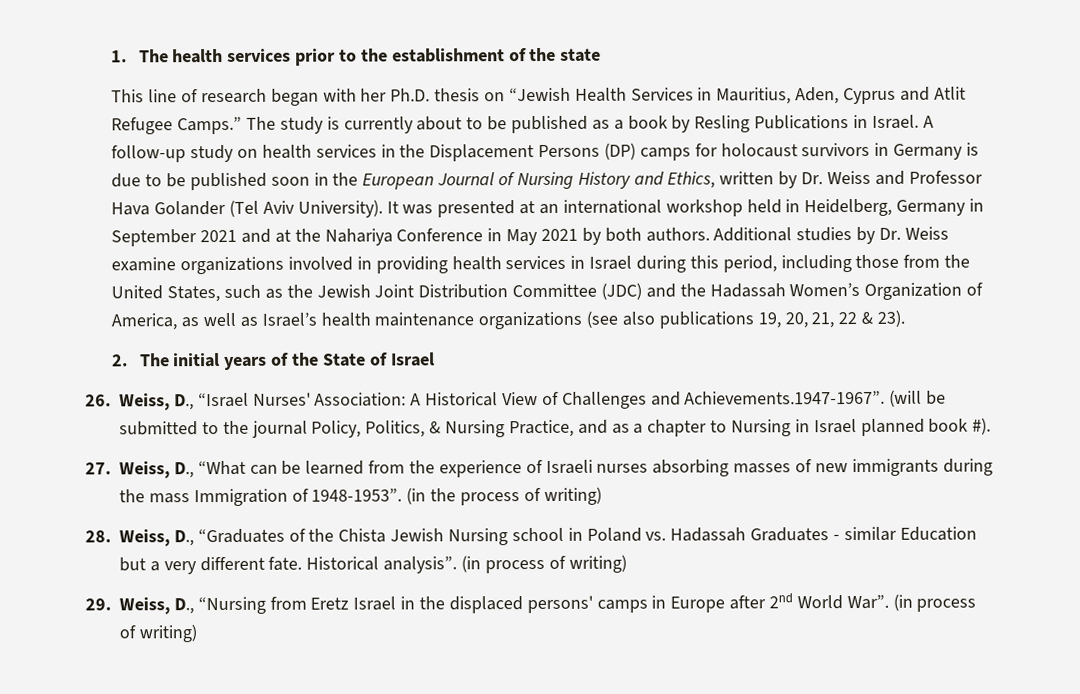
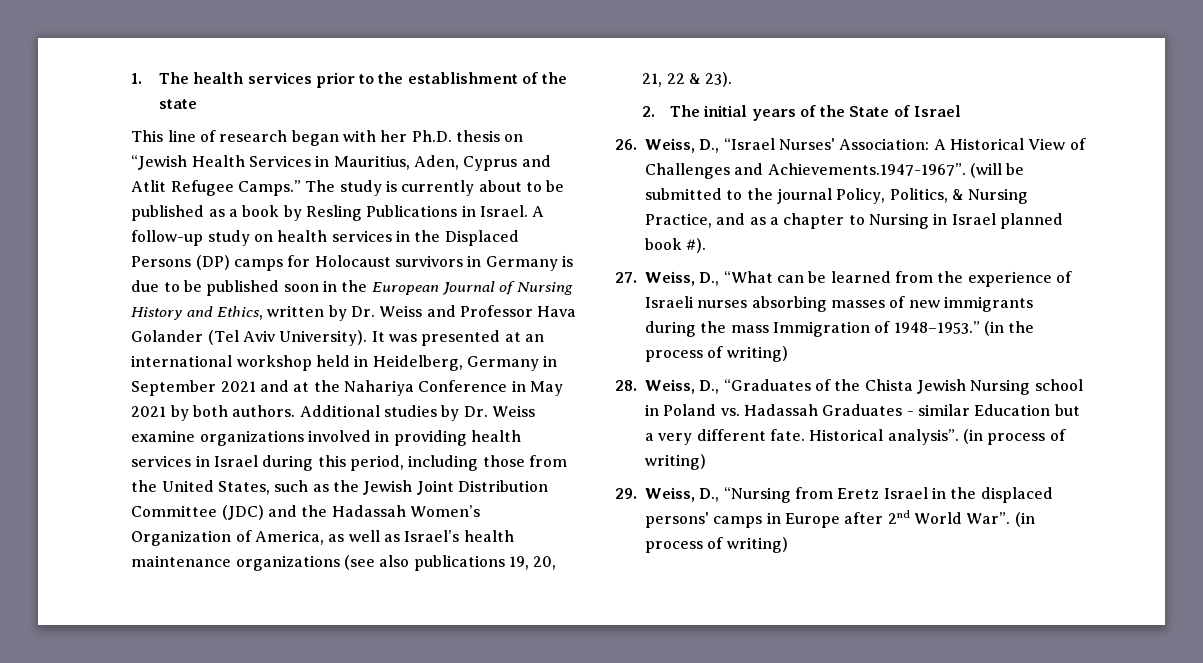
[429,144,535,162] Displacement -> [444,230,519,246] Displaced
[720,143,798,158] holocaust -> [314,255,391,267] Holocaust
[311,488,403,502] 1948-1953”. -> [893,321,980,334] 1948–1953.”

